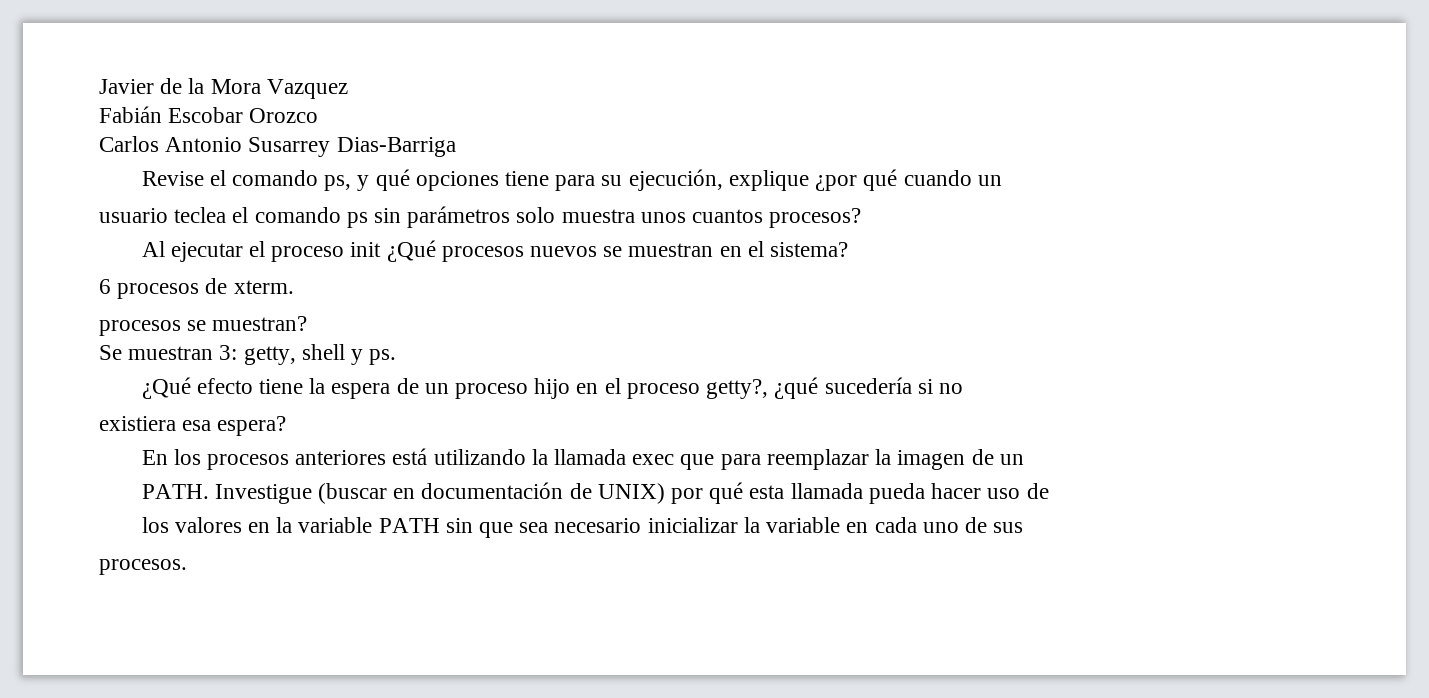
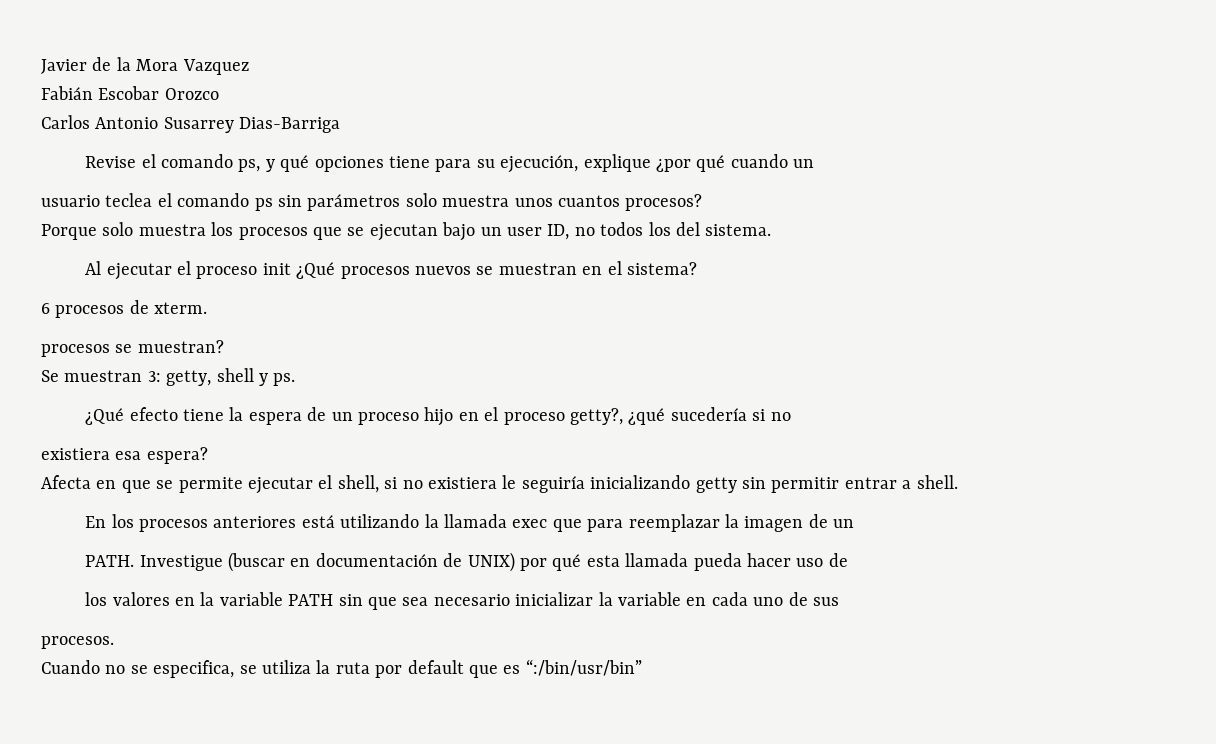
(862, 218) none -> [41,222,772,241] // Porque solo muestra los procesos que se ejecutan bajo un user ID, no todos los del sistema.
(287, 426) none -> [41,475,958,494] // Afecta en que se permite ejecutar el shell, si no existiera le seguiría inicializando getty sin permitir entrar a shell.
(187, 567) none -> [41,659,642,678] // Cuando no se especifica, se utiliza la ruta por default que es “:/bin/usr/bin”

